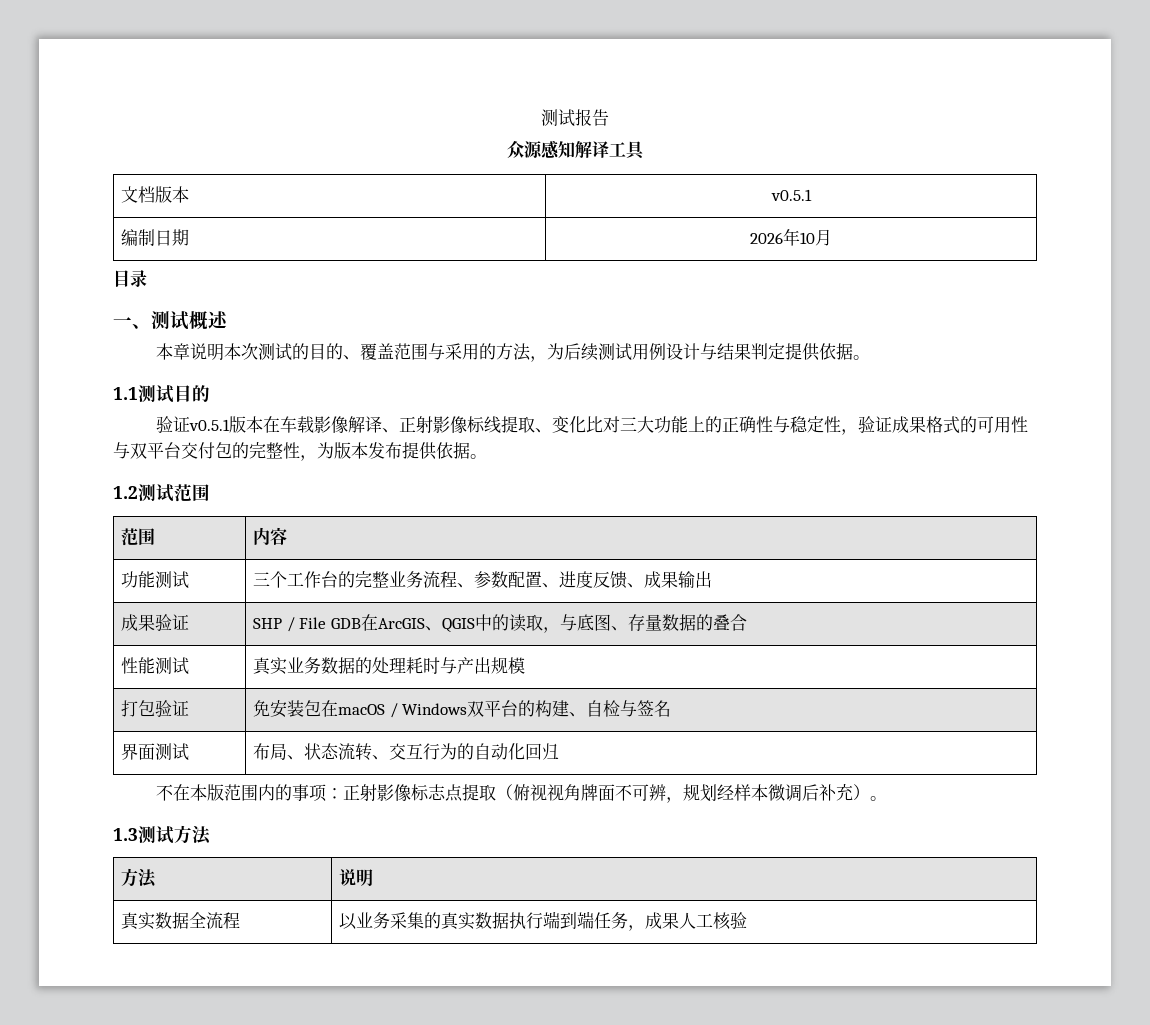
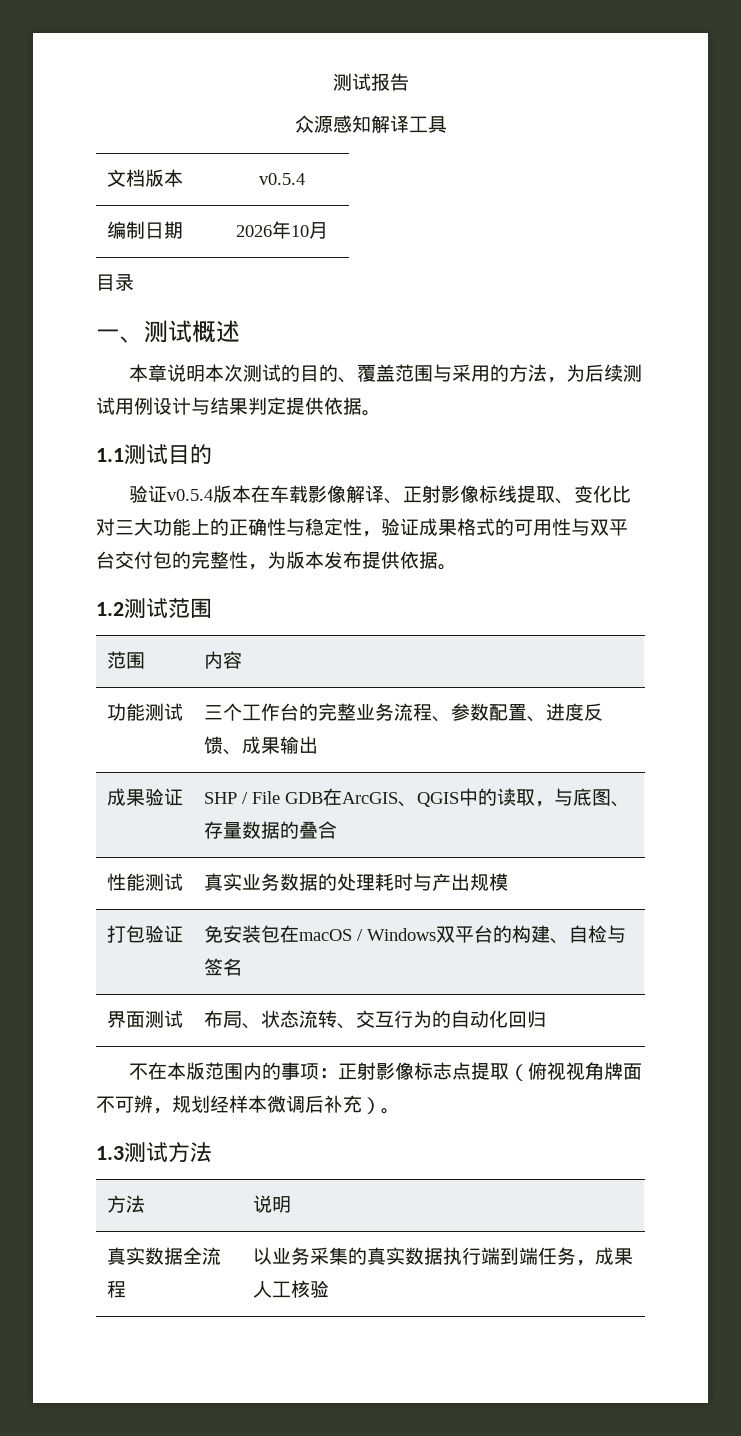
[770,189,812,201] v0.5.1 -> [258,173,305,185] v0.5.4
[189,419,231,431] v0.5.1 -> [166,489,213,501] v0.5.4

